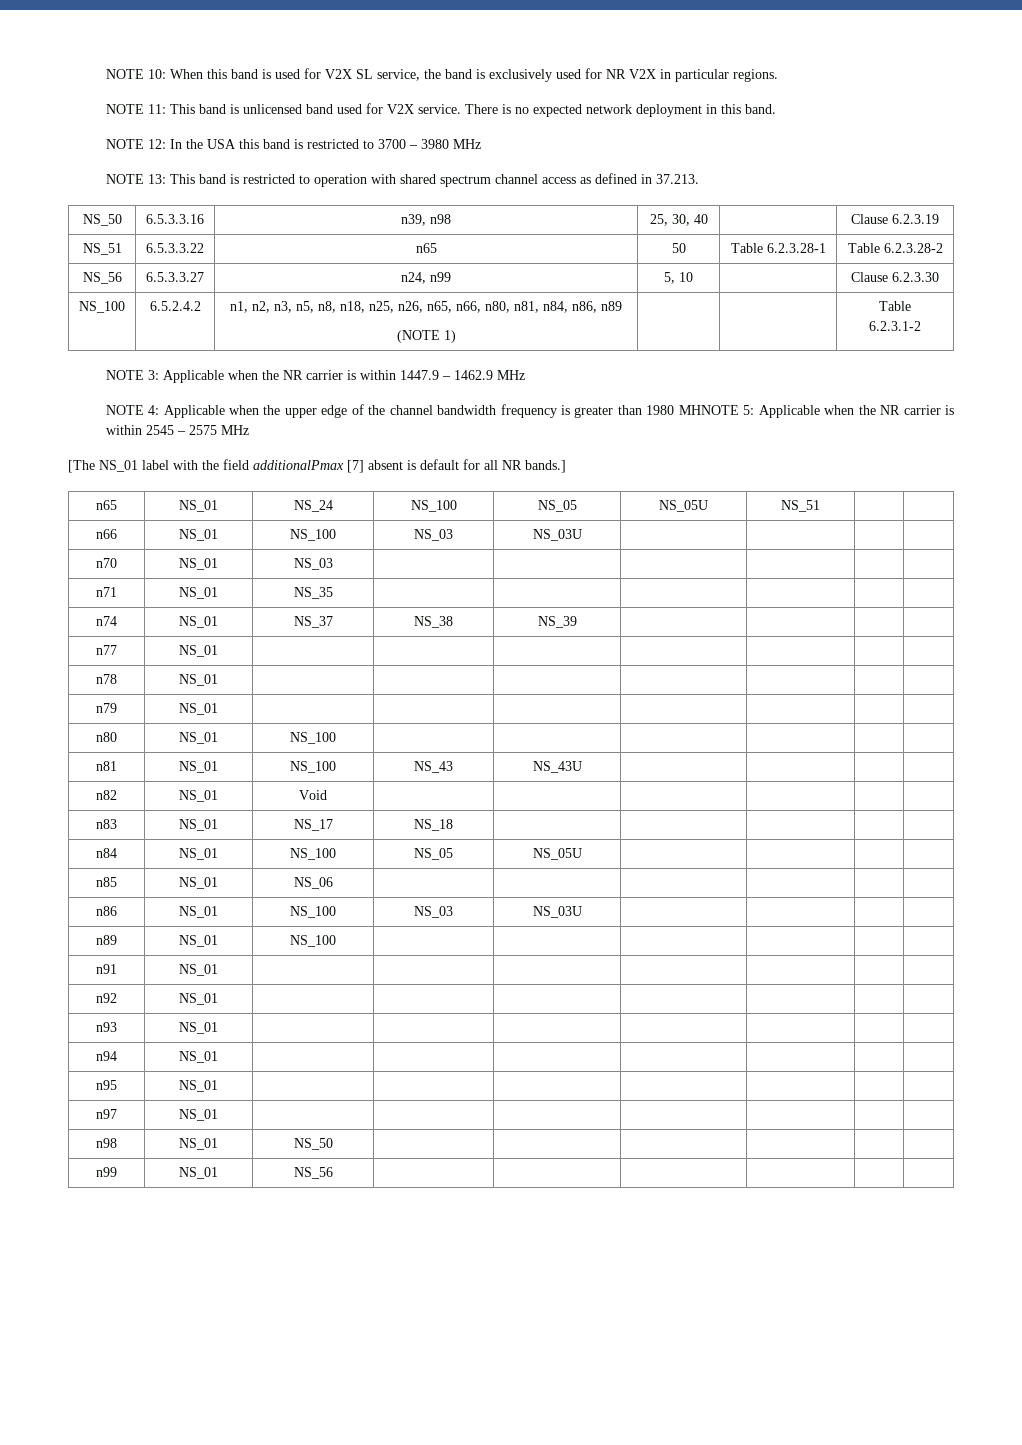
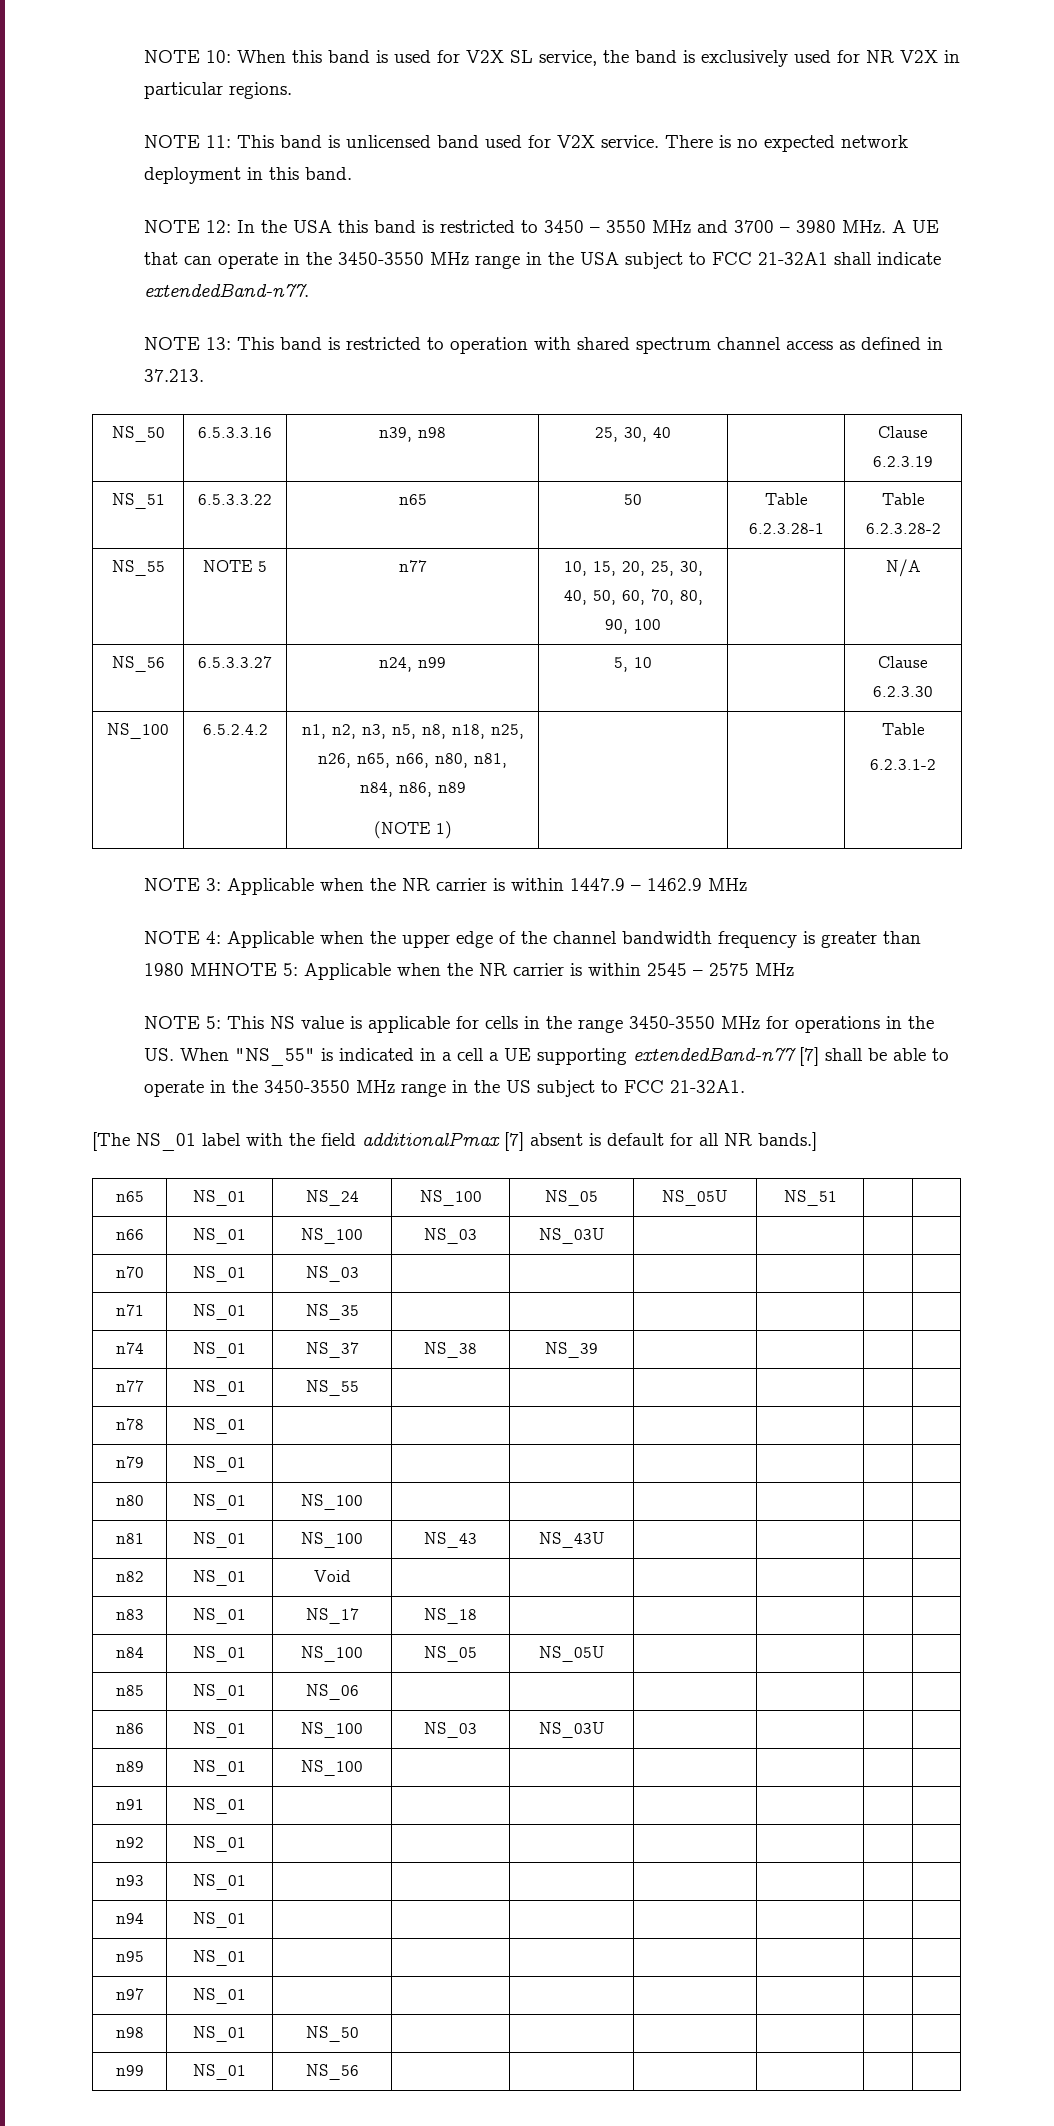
[377,139,481,149] 3700 – 3980 MHz -> [544,220,940,233] [144,252,942,269] [144,283,310,298] 3450 – 3550 MHz and 3700 – 3980 MHz. A UE that can operate in the 3450-3550 MHz range in the USA subject to FCC 21-32A1 shall indicate extendedBand-n77.
(943, 248) none -> [111,560,165,576] [203,560,267,572] [398,560,427,572] [563,561,703,576] [563,589,703,605] [605,619,661,634] [885,559,921,577] // NS_55 | NOTE 5 | n77 | 10, 15, 20, 25, 30, 40, 50, 60, 70, 80, 90, 100 | | N/A
(249, 430) none -> [144,1016,935,1033] [144,1047,950,1066] [144,1080,746,1097] // NOTE 5: This NS value is applicable for cells in the range 3450-3550 MHz for operations in the US. When "NS_55" is indicated in a cell a UE supporting extendedBand-n77 [7] shall be able to operate in the 3450-3550 MHz range in the US subject to FCC 21-32A1.
(218, 651) none -> [305,1380,359,1396] NS_55

